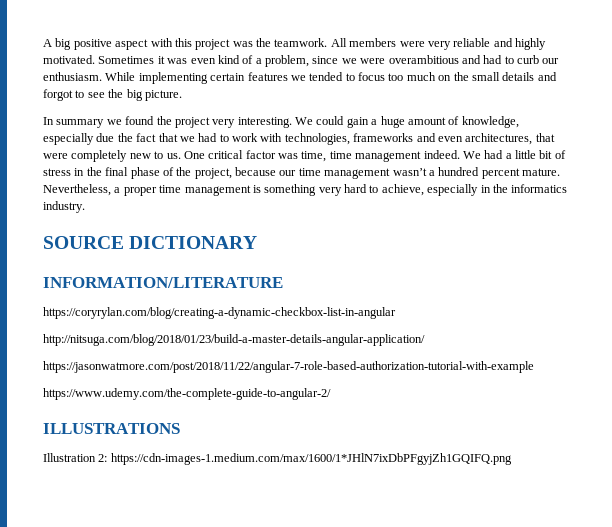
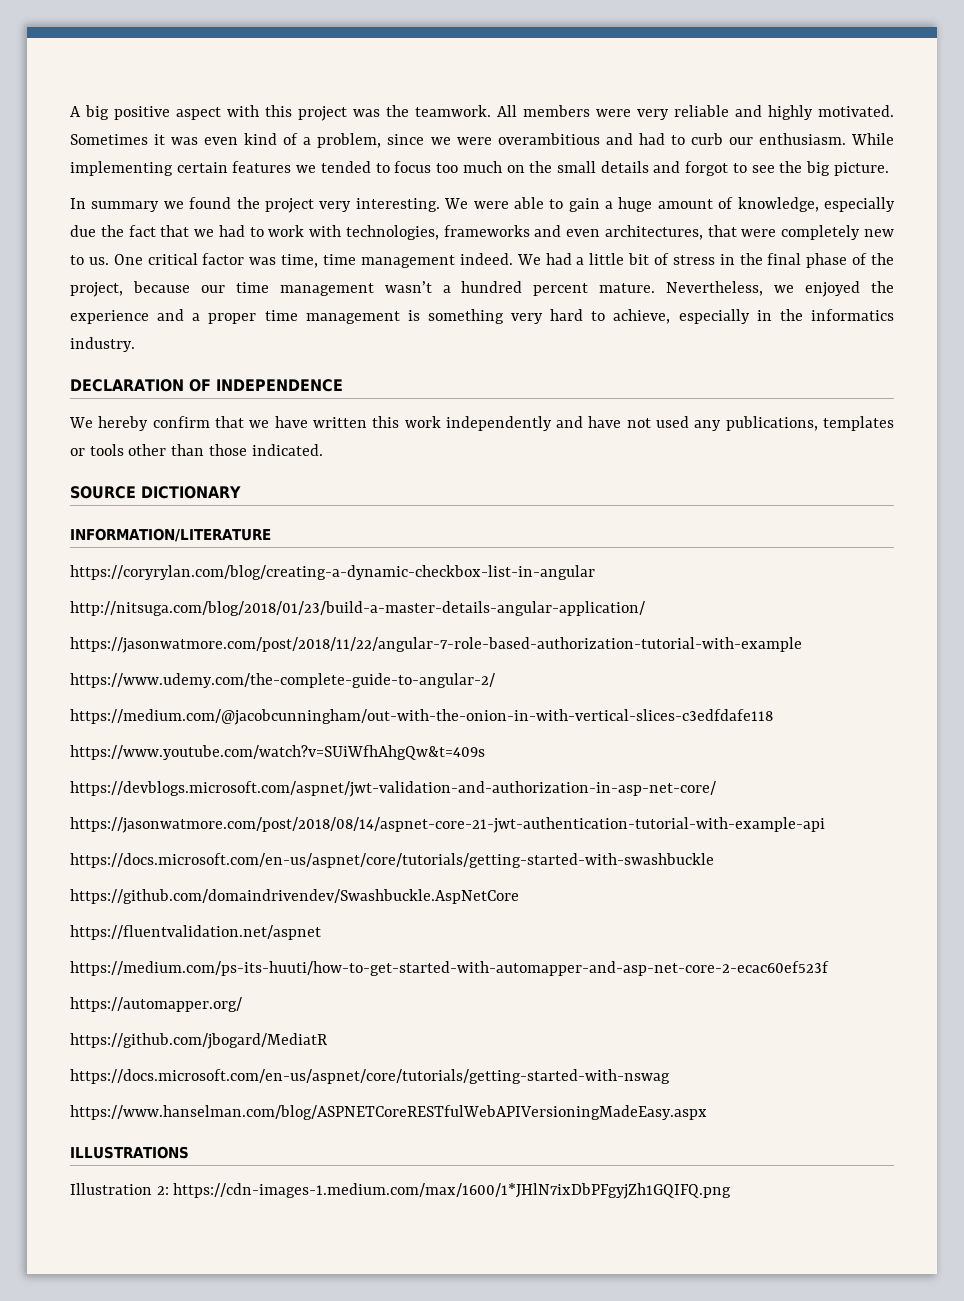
[316,116,345,125] could -> [473,197,564,209] were able to
(111, 190) none -> [774,281,894,297] [70,309,185,324] we enjoyed the experience and
(85, 207) none -> [70,379,343,392] [69,416,894,431] [70,444,323,456] // DECLARATION OF INDEPENDENCE // We hereby confirm that we have written this work independently and have not used any publications, templates or tools other than those indicated.
(331, 394) none -> [70,709,773,725] [70,745,485,760] [70,781,716,797] [70,817,825,833] [70,853,714,868] [70,889,519,904] [70,925,321,940] [70,961,829,976] [70,997,242,1012] [70,1033,327,1049] [70,1069,670,1084] [70,1105,707,1120] // https://medium.com/@jacobcunningham/out-with-the-onion-in-with-vertical-slices-c3edfdafe118 // https://www.youtube.com/watch?v=SUiWfhAhgQw&t=409s // https://devblogs.microsoft.com/aspnet/jwt-validation-and-authorization-in-asp-net-core/ // https://jasonwatmore.com/post/2018/08/14/aspnet-core-21-jwt-authentication-tutorial-with-example-api // https://docs.microsoft.com/en-us/aspnet/core/tutorials/getting-started-with-swashbuckle // https://github.com/domaindrivendev/Swashbuckle.AspNetCore // https://fluentvalidation.net/aspnet // https://medium.com/ps-its-huuti/how-to-get-started-with-automapper-and-asp-net-core-2-ecac60ef523f // https://automapper.org/ // https://github.com/jbogard/MediatR // https://docs.microsoft.com/en-us/aspnet/core/tutorials/getting-started-with-nswag // https://www.hanselman.com/blog/ASPNETCoreRESTfulWebAPIVersioningMadeEasy.aspx

